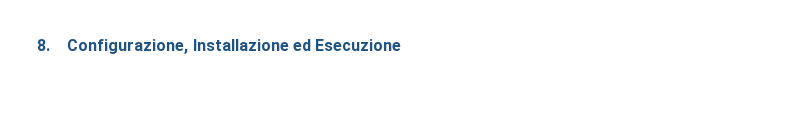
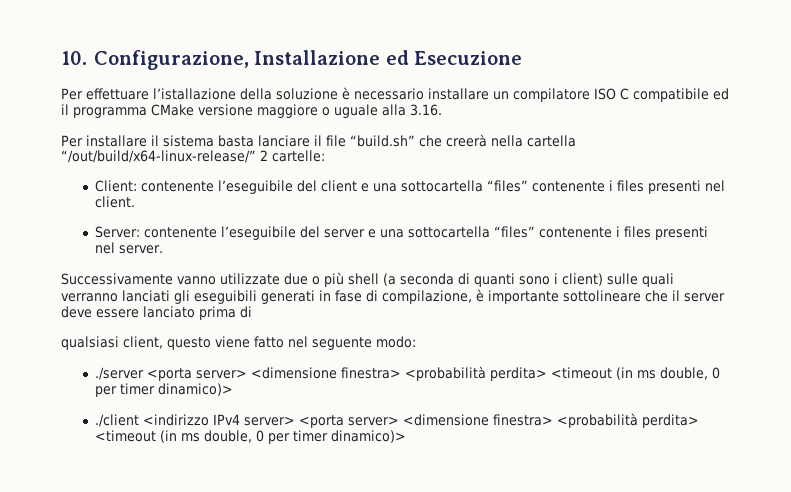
[37,39,50,51] 8. -> [61,51,87,65] 10.
(402, 45) none -> [61,87,729,102] [61,104,442,118] [61,134,576,147] [61,150,325,163] [95,180,726,194] [95,196,136,208] [95,226,709,240] [95,242,164,254] [61,272,674,287] [61,289,725,304] [61,306,252,320] [61,336,416,350] [95,366,721,381] [95,383,234,397] [95,413,700,428] [95,430,407,444] // Per effettuare l’istallazione della soluzione è necessario installare un compilatore ISO C compatibile ed il programma CMake versione maggiore o uguale alla 3.16. // Per installare il sistema basta lanciare il file “build.sh” che creerà nella cartella “/out/build/x64-linux-release/” 2 cartelle: // Client: contenente l’eseguibile del client e una sottocartella “files” contenente i files presenti nel client. // Server: contenente l’eseguibile del server e una sottocartella “files” contenente i files presenti nel server. // Successivamente vanno utilizzate due o più shell (a seconda di quanti sono i client) sulle quali verranno lanciati gli eseguibili generati in fase di compilazione, è importante sottolineare che il server deve essere lanciato prima di // qualsiasi client, questo viene fatto nel seguente modo: // ./server <porta server> <dimensione finestra> <probabilità perdita> <timeout (in ms double, 0 per timer dinamico)> // ./client <indirizzo IPv4 server> <porta server> <dimensione finestra> <probabilità perdita> <timeout (in ms double, 0 per timer dinamico)>

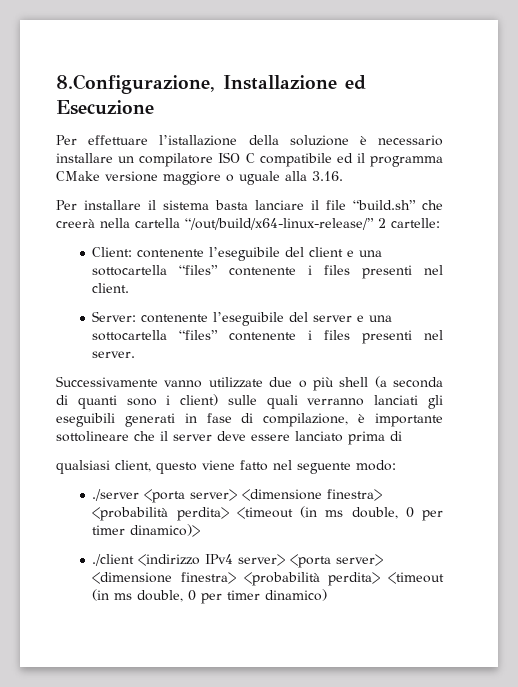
[61,50,249,70] 10. Configurazione, -> [56,74,215,94] 8.Configurazione,
[331,430,407,443] dinamico)> -> [265,589,328,601] dinamico)

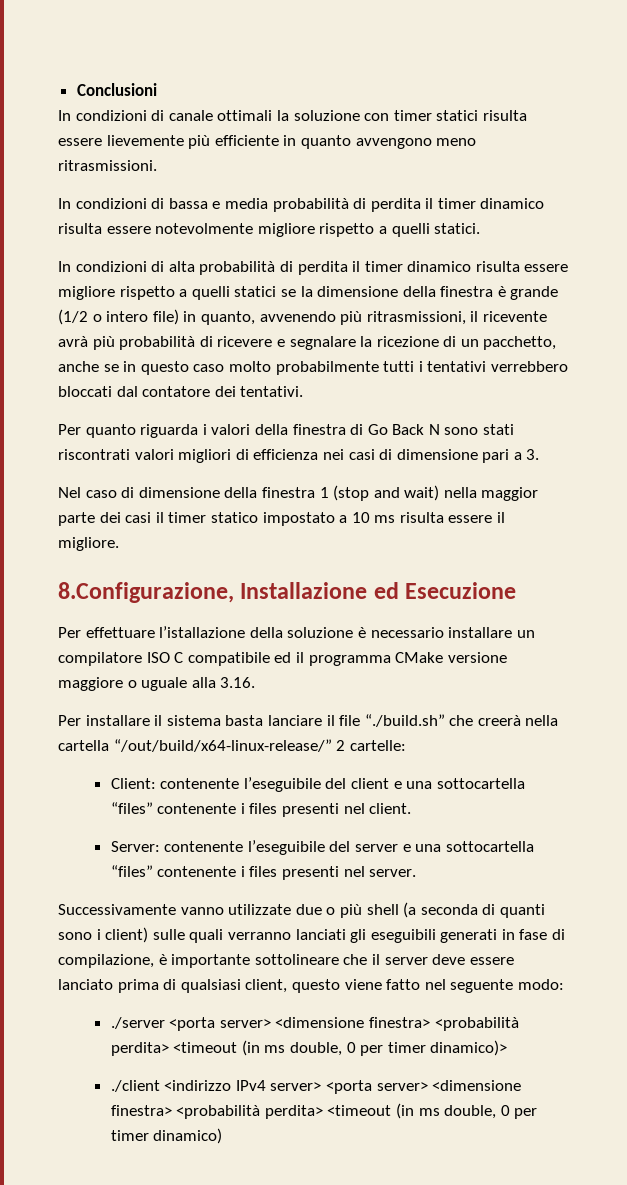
(56, 84) none -> [76,83,157,96] [58,110,527,121] [58,135,477,149] [58,160,157,171] [58,198,545,212] [58,223,481,237] [58,261,569,275] [58,286,559,300] [58,309,547,325] [58,336,557,350] [58,361,568,375] [58,386,304,397] [58,424,515,438] [58,449,540,463] [58,485,539,501] [58,512,506,526] [58,537,119,551] Conclusioni // In condizioni di canale ottimali la soluzione con timer statici risulta essere lievemente più efficiente in quanto avvengono meno ritrasmissioni. // In condizioni di bassa e media probabilità di perdita il timer dinamico risulta essere notevolmente migliore rispetto a quelli statici. // In condizioni di alta probabilità di perdita il timer dinamico risulta essere migliore rispetto a quelli statici se la dimensione della finestra è grande (1/2 o intero file) in quanto, avvenendo più ritrasmissioni, il ricevente avrà più probabilità di ricevere e segnalare la ricezione di un pacchetto, anche se in questo caso molto probabilmente tutti i tentativi verrebbero bloccati dal contatore dei tentativi. // Per quanto riguarda i valori della finestra di Go Back N sono stati riscontrati valori migliori di efficienza nei casi di dimensione pari a 3. // Nel caso di dimensione della finestra 1 (stop and wait) nella maggior parte dei casi il timer statico impostato a 10 ms risulta essere il migliore. //
[353,200,416,210] “build.sh” -> [364,714,445,727] “./build.sh”
(402, 436) // -> (177, 984) none

